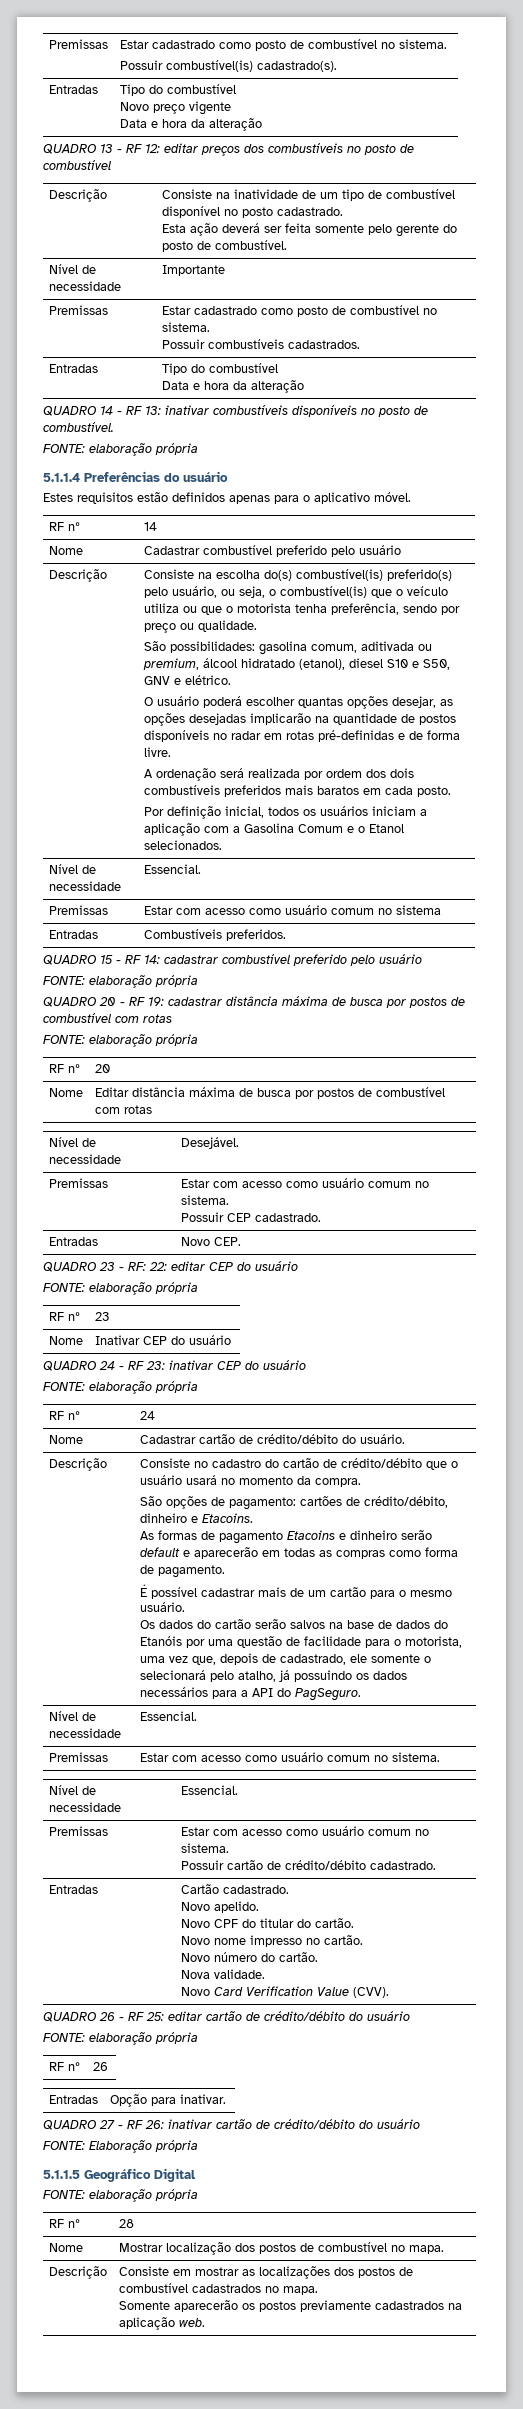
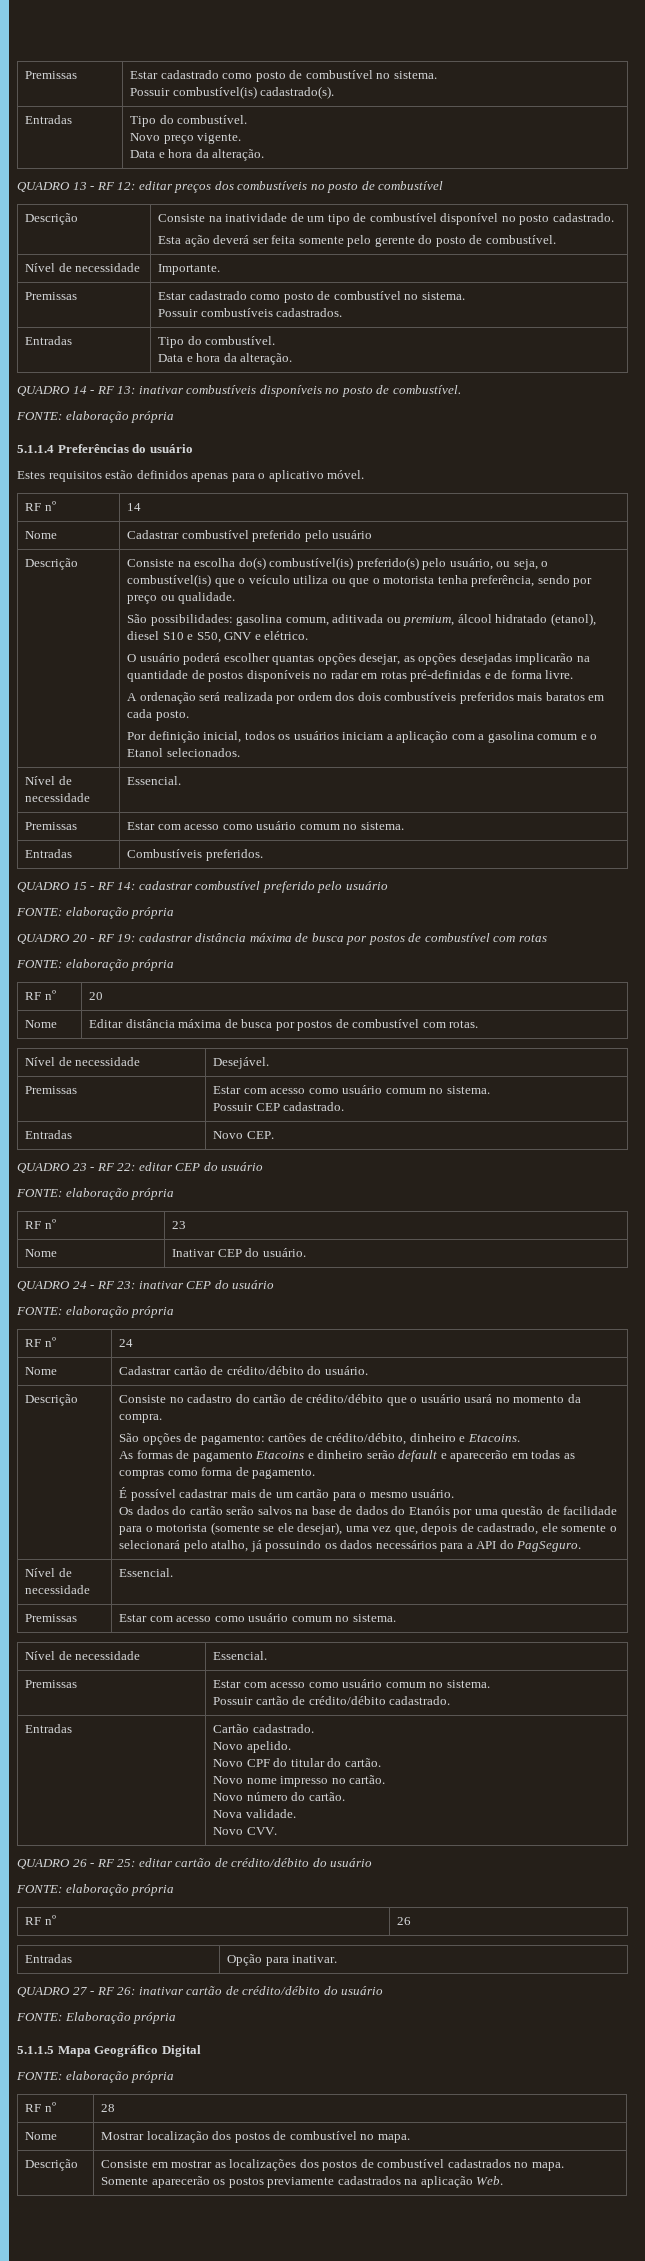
[166,84,236,94] combustível -> [177,115,248,124] combustível.
[188,101,231,115] [119,118,262,131] vigente // Data e hora da alteração -> [197,133,242,144] [130,149,265,161] vigente. // Data e hora da alteração.
[161,265,225,276] Importante -> [158,264,221,275] Importante.
[208,363,278,373] [161,380,304,393] combustível // Data e hora da alteração -> [205,336,276,345] [158,353,293,365] combustível. // Data e hora da alteração.
[243,823,343,833] Gasolina Comum -> [487,731,578,743] gasolina comum
[395,905,441,915] sistema -> [360,822,404,830] sistema.
[123,1105,152,1114] rotas -> [449,1020,479,1028] rotas.
[128,1262,146,1271] RF: -> [96,1163,115,1171] RF
[188,1335,231,1345] usuário -> [262,1248,306,1257] usuário.
[404,1636,462,1648] motorista, -> [156,1522,343,1535] motorista (somente se ele desejar),
[213,1986,389,1998] Card Verification Value (CVV). -> [246,1827,277,1835] CVV.
(80, 2174) none -> [57,2046,91,2057] Mapa
[178,2318,205,2327] web. -> [476,2176,504,2185] Web.

